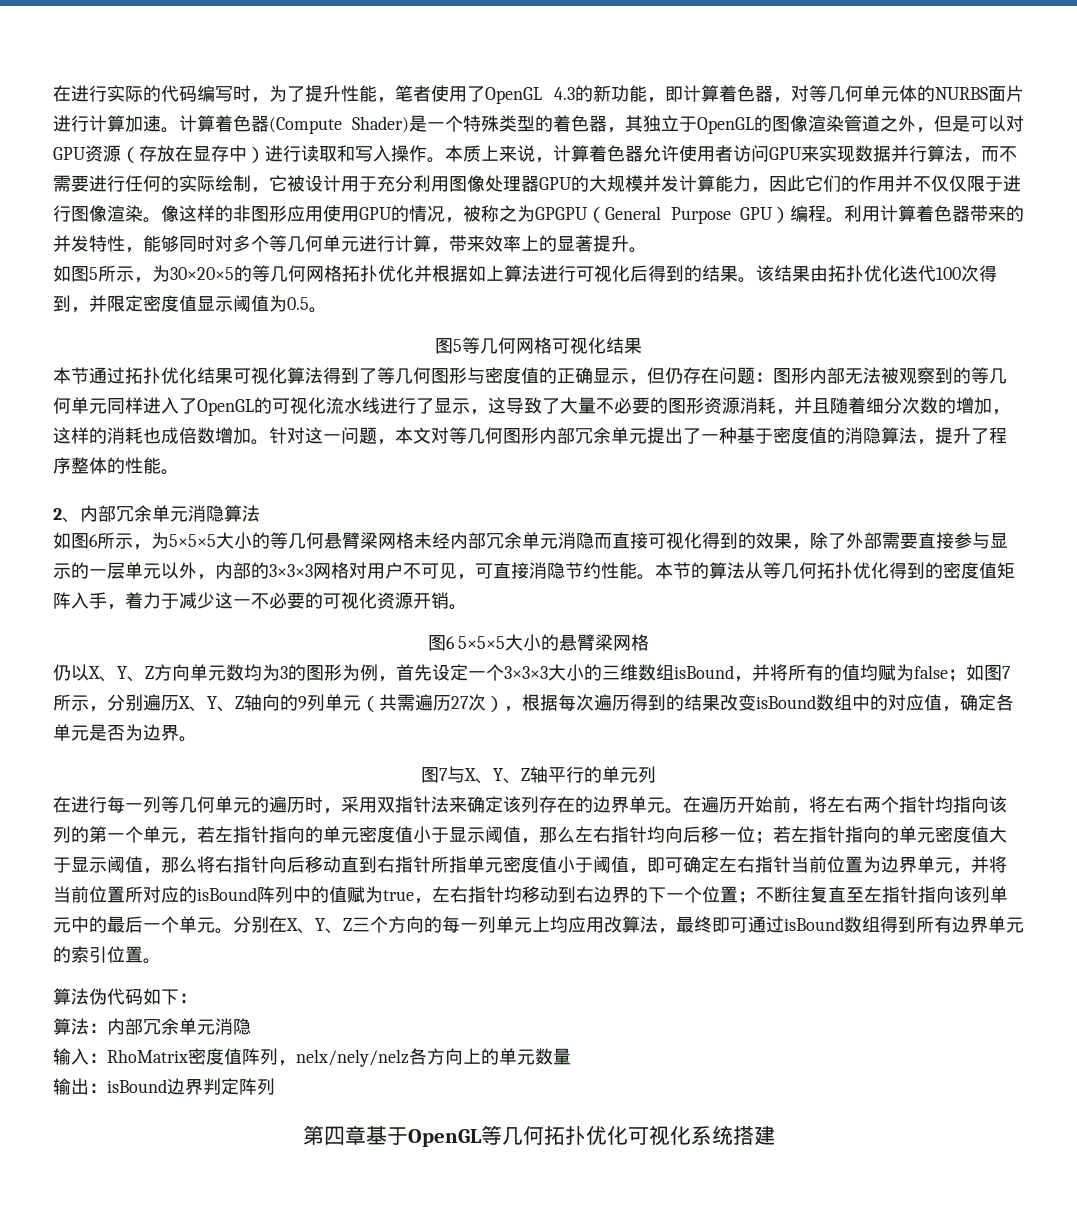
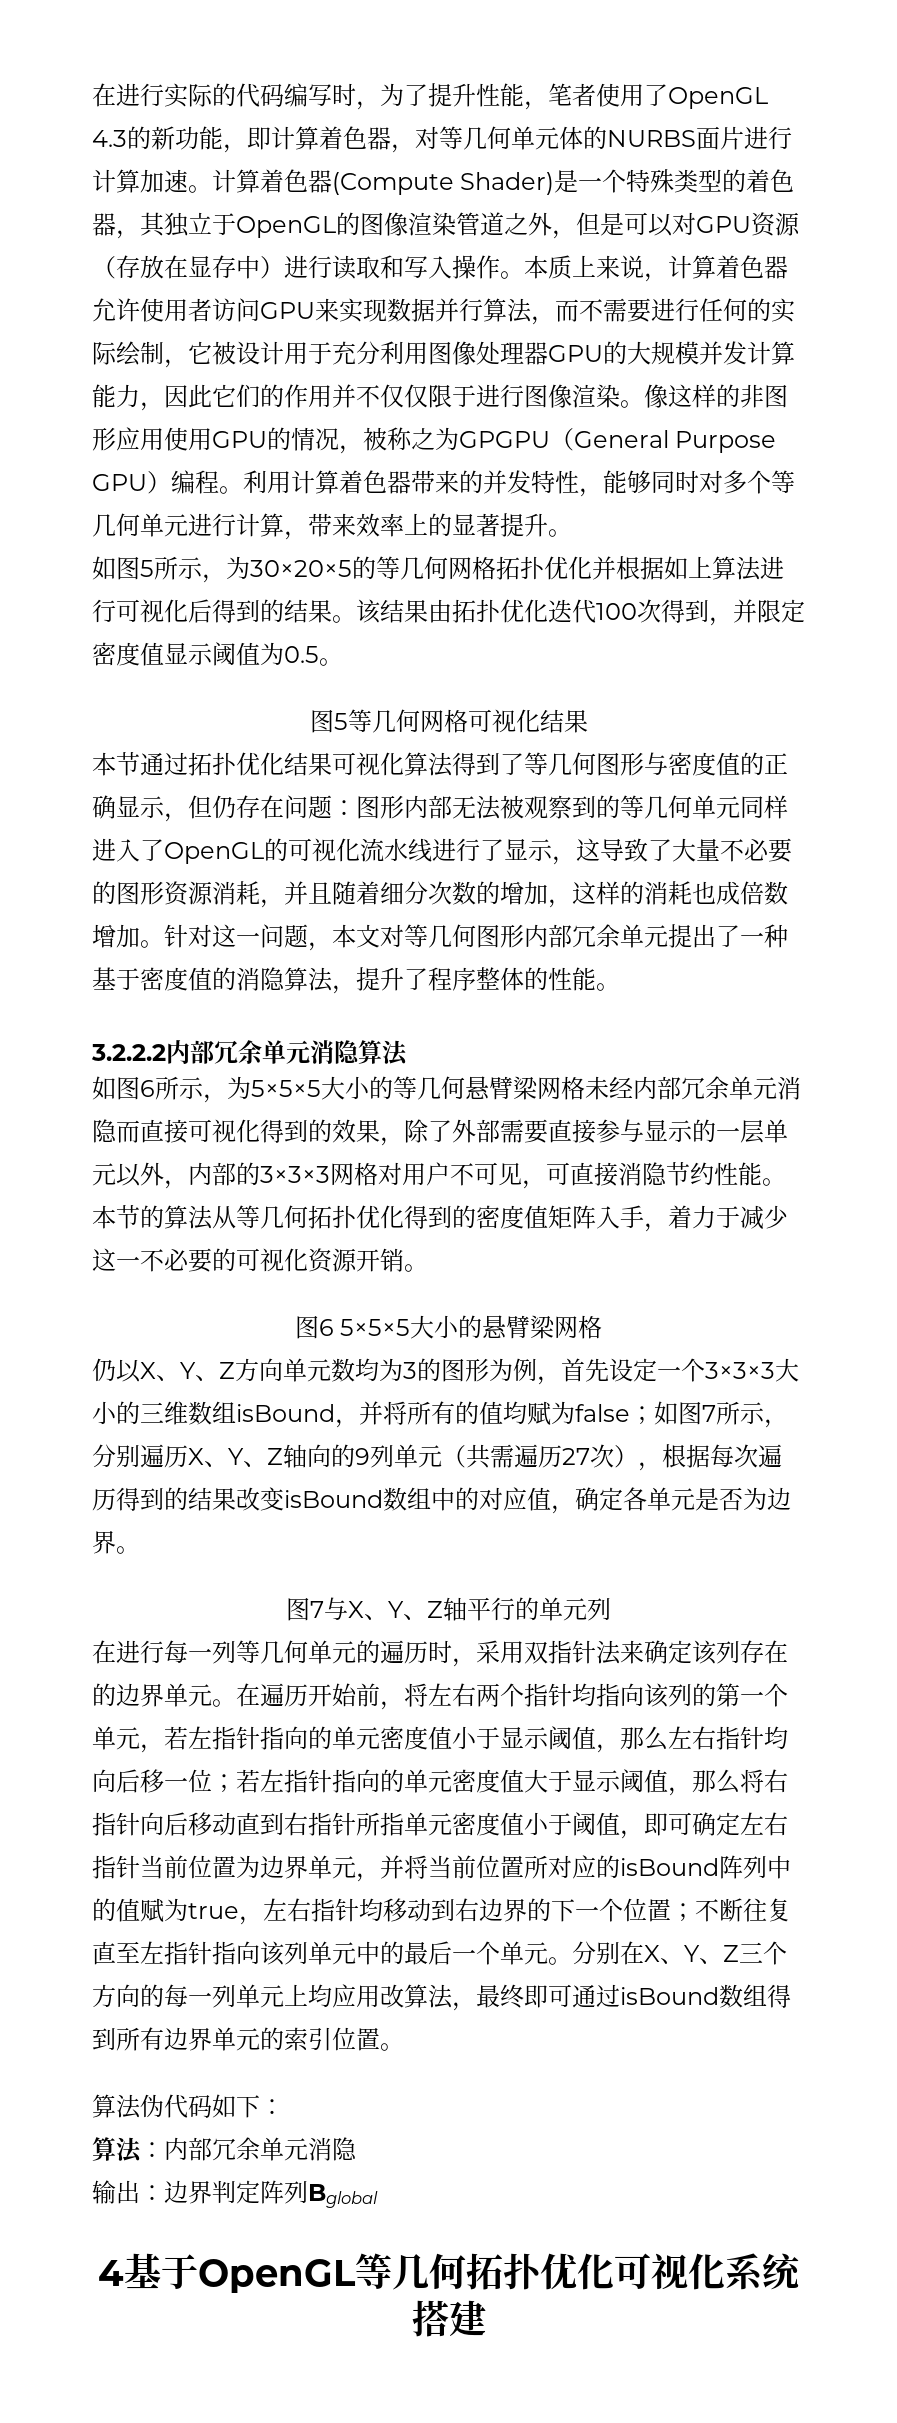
[53,508,80,523] 2、 -> [91,1044,166,1061] 3.2.2.2
[53,1048,571,1067] // 输入：RhoMatrix密度值阵列，nelx/nely/nelz各方向上的单元数量 -> (357, 2149) none
[107,1079,167,1093] isBound -> (164, 2193) none
[302,1125,366,1145] // 第四章 -> [308,2184,378,2208] [98,2260,124,2286] Bglobal // 4

